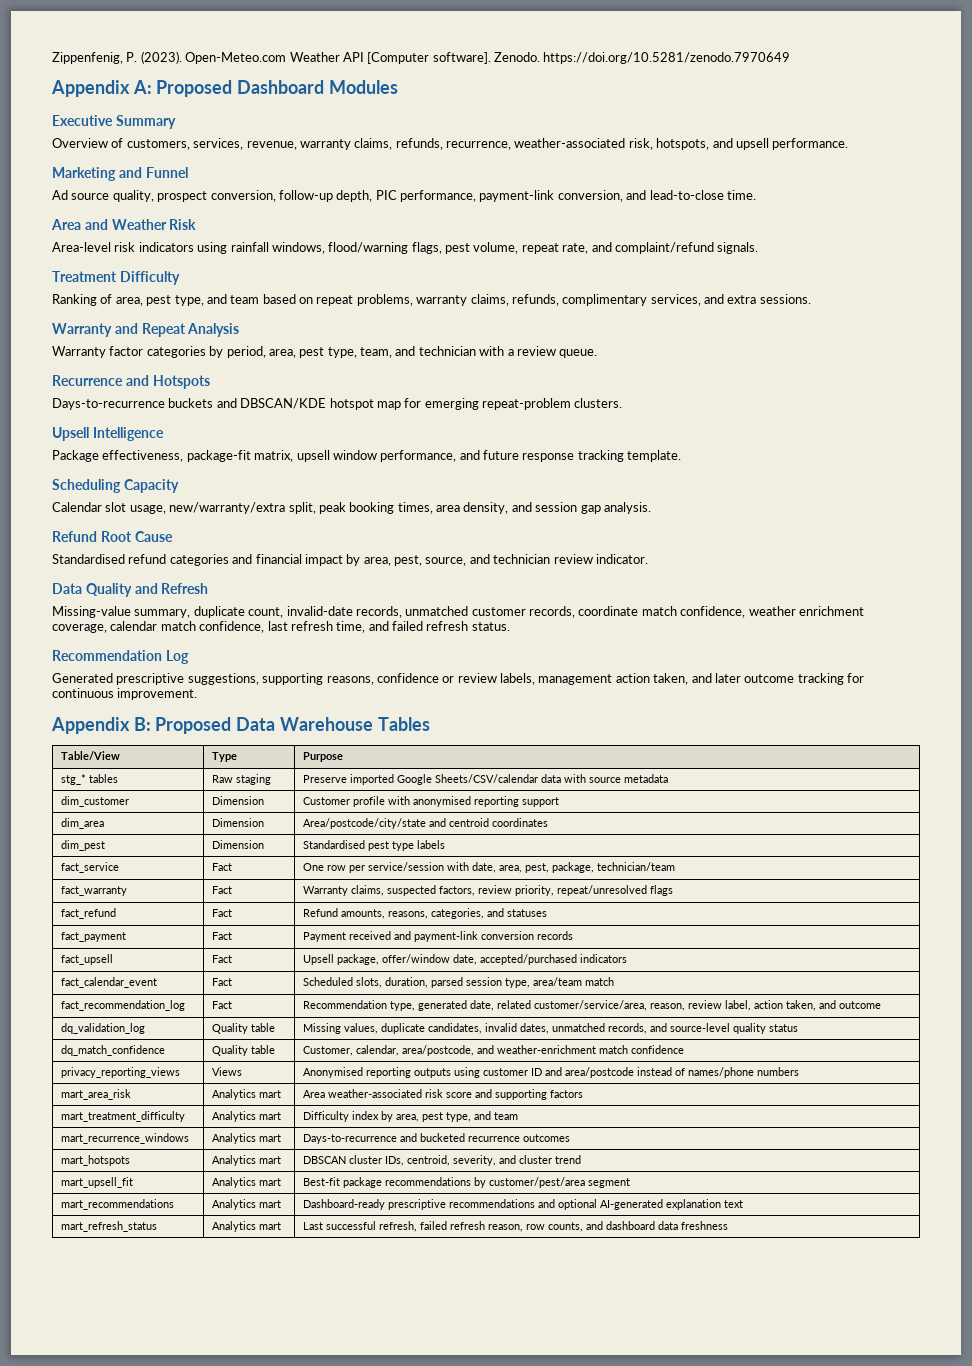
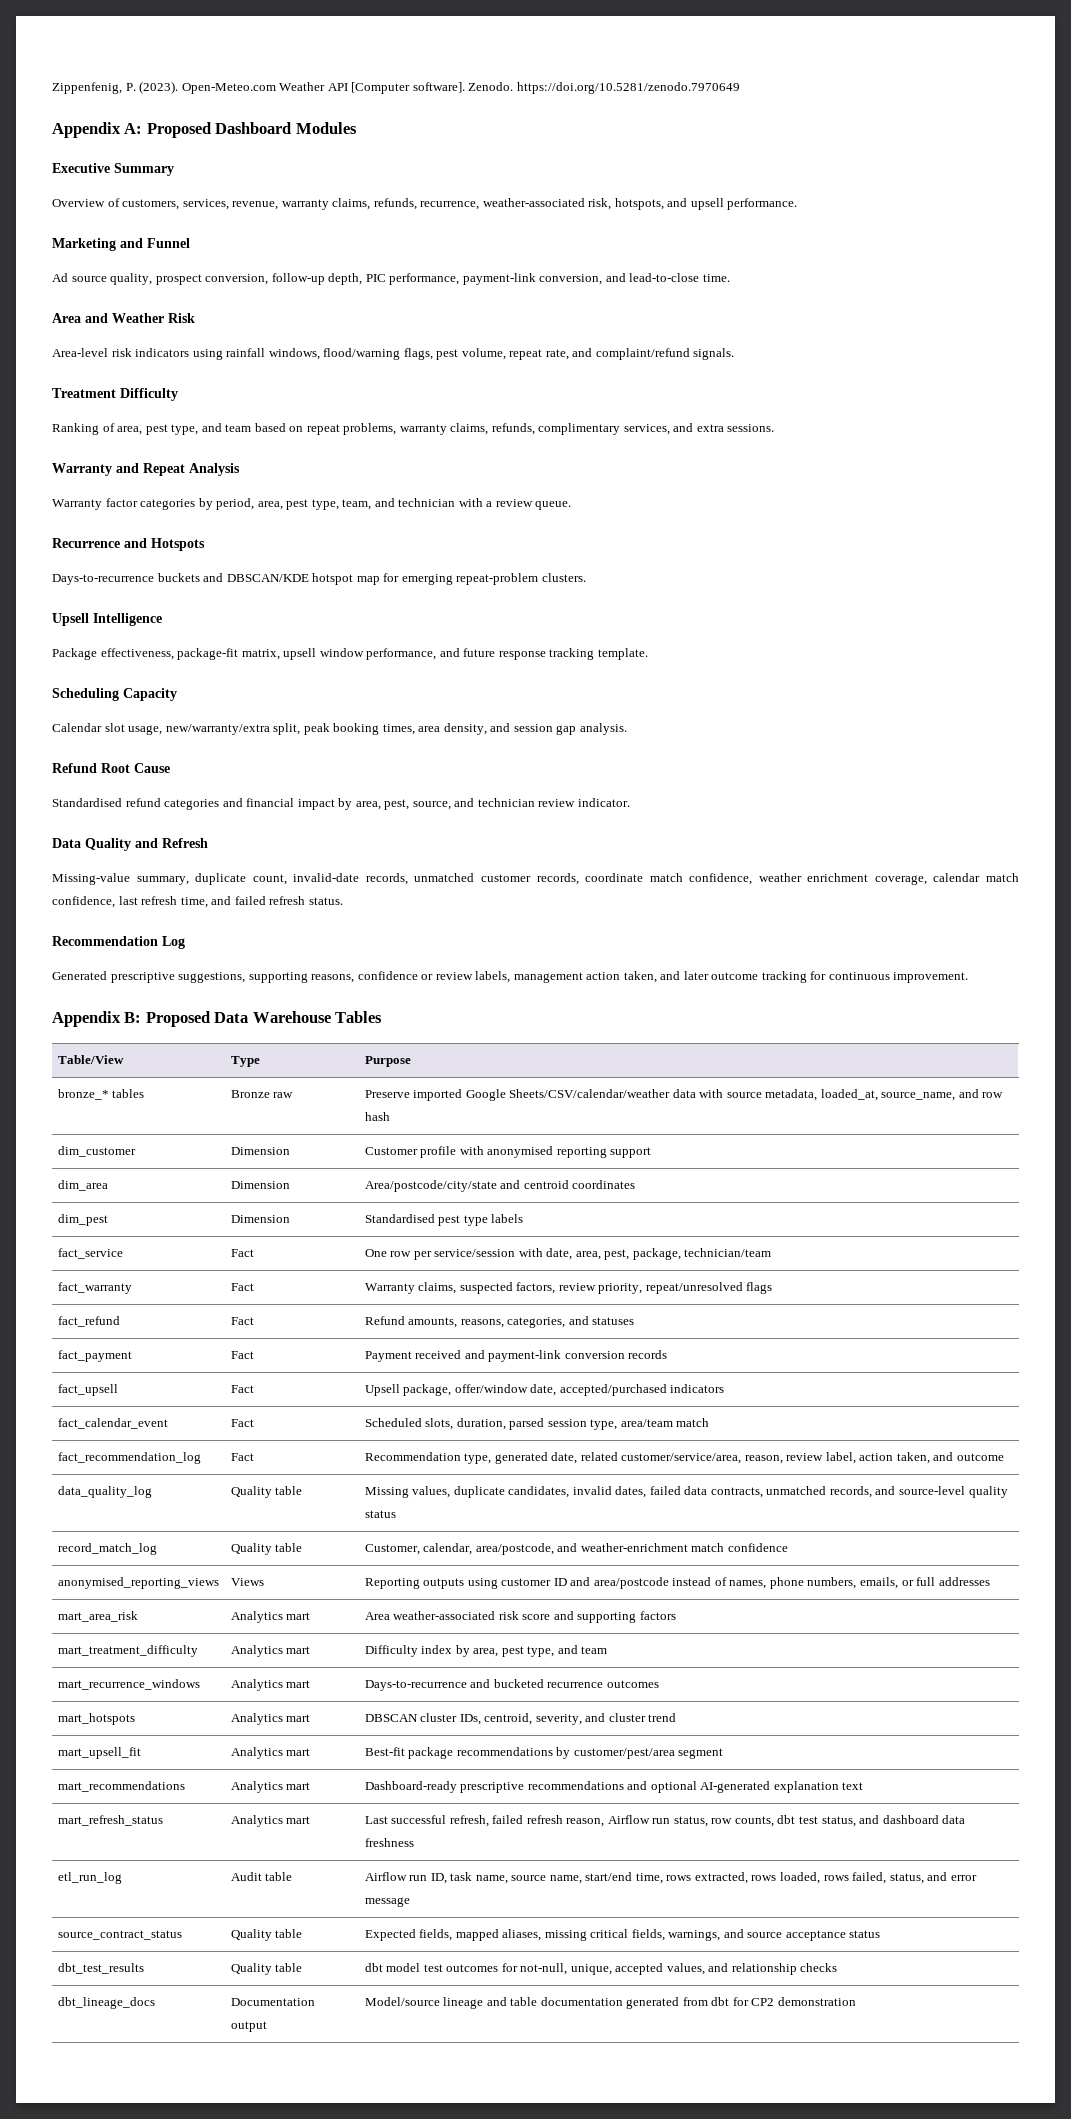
[60,774,86,785] stg_* -> [57,1089,109,1100] bronze_*
[211,774,271,785] Raw staging -> [230,1090,294,1098] Bronze raw
[434,774,538,783] Sheets/CSV/calendar -> [509,1089,671,1098] Sheets/CSV/calendar/weather
[623,774,668,783] metadata -> [765,1089,1004,1101] [364,1112,390,1121] metadata, loaded_at, source_name, and row hash
[60,1023,145,1034] dq_validation_log -> [57,1486,152,1498] data_quality_log
(549, 1028) none -> [649,1486,763,1498] failed data contracts,
[60,1045,165,1056] dq_match_confidence -> [57,1543,157,1555] record_match_log
[60,1067,180,1078] privacy_reporting_views -> [57,1577,219,1589] anonymised_reporting_views
[302,1067,411,1078] Anonymised reporting -> [364,1578,420,1589] Reporting
[687,1067,799,1078] names/phone numbers -> [729,1577,990,1589] names, phone numbers, emails, or full addresses
[525,1221,728,1232] row counts, and dashboard data freshness -> [607,1815,966,1827] [364,1838,414,1847] [57,1872,122,1884] [230,1872,293,1881] [364,1872,977,1884] [364,1897,410,1907] [57,1930,182,1940] [230,1929,303,1941] [364,1929,881,1941] [57,1963,144,1974] [230,1963,303,1975] [364,1963,838,1975] [57,1997,155,2009] [230,1998,315,2006] [230,2021,267,2032] [364,1997,856,2009] Airflow run status, row counts, dbt test status, and dashboard data freshness // etl_run_log | Audit table | Airflow run ID, task name, source name, start/end time, rows extracted, rows loaded, rows failed, status, and error message // source_contract_status | Quality table | Expected fields, mapped aliases, missing critical fields, warnings, and source acceptance status // dbt_test_results | Quality table | dbt model test outcomes for not-null, unique, accepted values, and relationship checks // dbt_lineage_docs | Documentation output | Model/source lineage and table documentation generated from dbt for CP2 demonstration

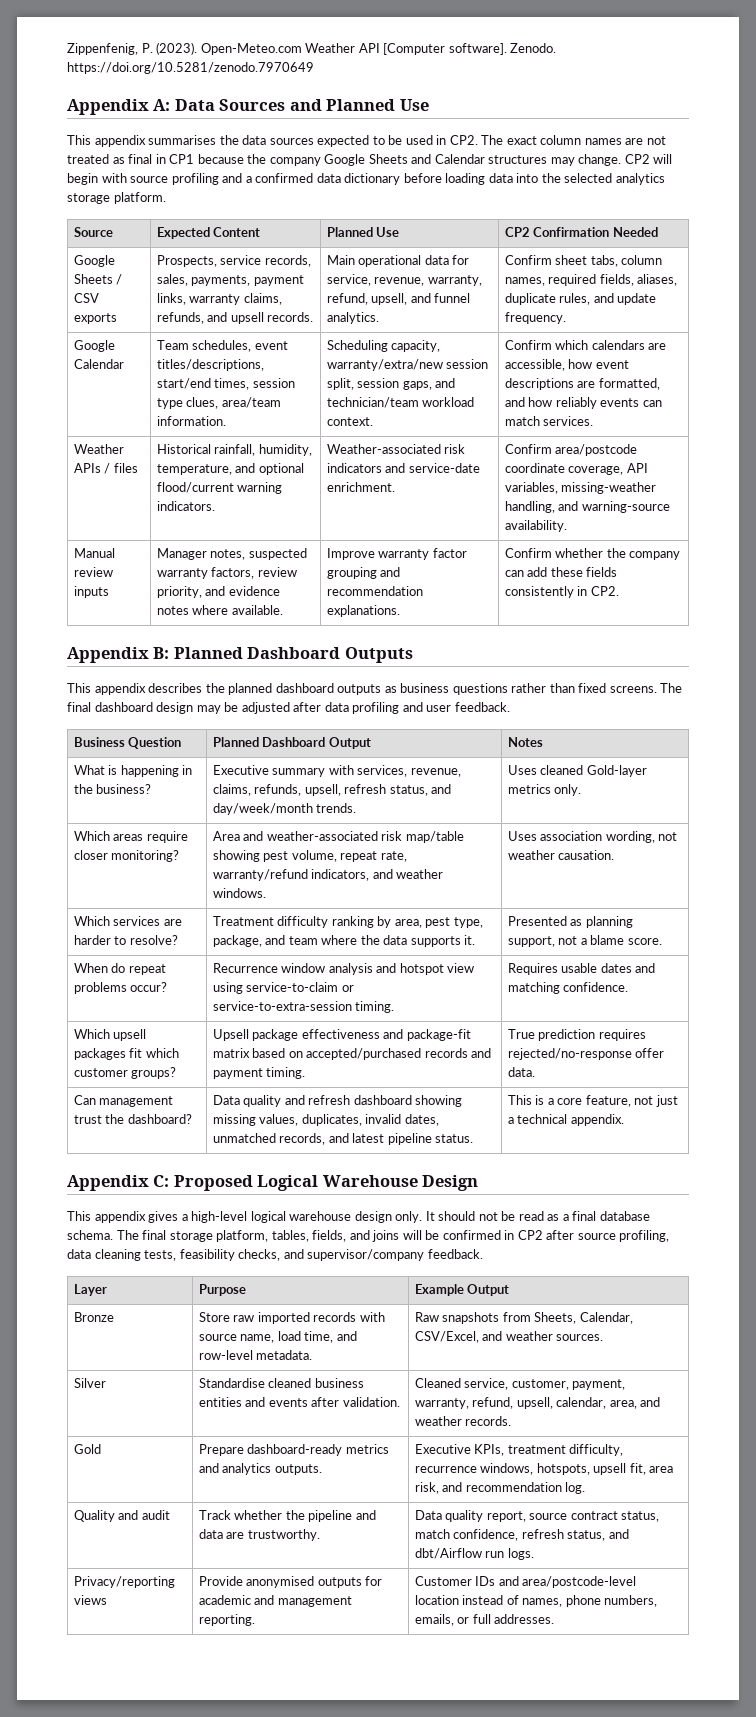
[146,122,357,138] [52,163,174,176] [52,198,798,210] [52,238,190,251] [52,273,730,285] [52,313,195,323] [52,348,735,360] [52,388,178,401] [52,423,775,435] [52,463,240,476] [52,498,572,510] [52,538,205,551] [52,573,586,585] [52,613,162,626] [52,648,648,660] [52,688,177,701] [52,723,627,735] [52,763,170,773] [52,798,630,810] [52,838,208,851] [52,873,1019,885] [52,896,343,908] [52,936,185,949] [52,971,969,983] [52,1011,383,1027] [57,1055,124,1064] [230,1056,260,1067] [364,1056,411,1067] [57,1089,145,1100] [230,1090,294,1098] [364,1089,1004,1101] [364,1112,390,1121] [57,1146,136,1157] [230,1147,290,1155] [364,1146,652,1158] [57,1180,108,1191] [230,1181,290,1189] [364,1180,636,1192] [57,1214,108,1226] [230,1215,290,1223] [364,1214,524,1226] [57,1248,123,1259] [230,1249,254,1257] [364,1248,772,1260] [57,1282,132,1294] [230,1283,254,1291] [364,1282,773,1294] [57,1316,120,1327] [230,1317,254,1325] [364,1316,635,1328] [57,1350,132,1362] [230,1351,254,1359] [364,1350,668,1362] [57,1384,118,1396] [230,1385,254,1393] [364,1384,725,1396] [57,1418,168,1429] [230,1419,254,1427] [364,1418,710,1430] [57,1452,201,1464] [230,1453,254,1461] [364,1452,1004,1464] [57,1486,152,1498] [230,1486,303,1498] [364,1486,1008,1498] [364,1510,396,1518] [57,1543,157,1555] [230,1543,303,1555] [364,1543,788,1555] [57,1577,219,1589] [230,1578,264,1586] [364,1577,669,1589] Proposed Dashboard Modules // Executive Summary // Overview of customers, services, revenue, warranty claims, refunds, recurrence, weather-associated risk, hotspots, and upsell performance. // Marketing and Funnel // Ad source quality, prospect conversion, follow-up depth, PIC performance, payment-link conversion, and lead-to-close time. // Area and Weather Risk // Area-level risk indicators using rainfall windows, flood/warning flags, pest volume, repeat rate, and complaint/refund signals. // Treatment Difficulty // Ranking of area, pest type, and team based on repeat problems, warranty claims, refunds, complimentary services, and extra sessions. // Warranty and Repeat Analysis // Warranty factor categories by period, area, pest type, team, and technician with a review queue. // Recurrence and Hotspots // Days-to-recurrence buckets and DBSCAN/KDE hotspot map for emerging repeat-problem clusters. // Upsell Intelligence // Package effectiveness, package-fit matrix, upsell window performance, and future response tracking template. // Scheduling Capacity // Calendar slot usage, new/warranty/extra split, peak booking times, area density, and session gap analysis. // Refund Root Cause // Standardised refund categories and financial impact by area, pest, source, and technician review indicator. // Data Quality and Refresh // Missing-value summary, duplicate count, invalid-date records, unmatched customer records, coordinate match confidence, weather enrichment coverage, calendar match confidence, last refresh time, and failed refresh status. // Recommendation Log // Generated prescriptive suggestions, supporting reasons, confidence or review labels, management action taken, and later outcome tracking for continuous improvement. // Appendix B: Proposed Data Warehouse Tables // Table/View | Type | Purpose // bronze_* tables | Bronze raw | Preserve imported Google Sheets/CSV/calendar/weather data with source metadata, loaded_at, source_name, and row hash // dim_customer | Dimension | Customer profile with anonymised reporting support // dim_area | Dimension | Area/postcode/city/state and centroid coordinates // dim_pest | Dimension | Standardised pest type labels // fact_service | Fact | One row per service/session with date, area, pest, package, technician/team // fact_warranty | Fact | Warranty claims, suspected factors, review priority, repeat/unresolved flags // fact_refund | Fact | Refund amounts, reasons, categories, and statuses // fact_payment | Fact | Payment received and payment-link conversion records // fact_upsell | Fact | Upsell package, offer/window date, accepted/purchased indicators // fact_calendar_event | Fact | Scheduled slots, duration, parsed session type, area/team match // fact_recommendation_log | Fact | Recommendation type, generated date, related customer/service/area, reason, review label, action taken, and outcome // data_quality_log | Quality table | Missing values, duplicate candidates, invalid dates, failed data contracts, unmatched records, and source-level quality status // record_match_log | Quality table | Customer, calendar, area/postcode, and weather-enrichment match confidence // anonymised_reporting_views | Views | Reporting outputs using customer ID and area/postcode -> [174,99,429,111] [67,135,666,147] [67,154,673,166] [67,173,665,185] [67,192,166,204] [73,227,113,237] [156,227,261,239] [326,227,400,237] [504,227,658,237] [73,255,115,267] [73,274,123,285] [73,293,99,303] [73,313,117,324] [156,255,311,267] [156,274,304,286] [156,293,282,305] [156,312,314,324] [326,255,470,267] [326,274,482,286] [326,293,471,305] [326,312,379,324] [504,255,663,267] [504,274,678,286] [504,293,657,305] [504,312,566,324] [73,340,115,352] [73,359,124,369] [156,340,288,352] [156,359,264,371] [156,378,295,390] [156,397,281,409] [156,416,226,426] [326,340,441,352] [326,359,489,371] [326,378,456,390] [326,397,475,408] [326,417,373,426] [504,340,667,350] [504,359,629,371] [504,378,660,390] [504,397,662,409] [504,416,594,426] [73,444,124,454] [73,463,138,474] [156,444,312,456] [156,463,304,475] [156,482,283,494] [156,501,215,511] [326,444,466,454] [326,463,480,473] [326,482,395,492] [504,444,638,456] [504,463,648,475] [504,482,657,494] [504,501,670,513] [504,520,567,532] [73,548,115,558] [73,567,113,577] [73,586,109,598] [156,548,307,560] [156,567,297,579] [156,586,280,598] [156,605,283,615] [326,548,467,560] [326,567,401,579] [326,586,423,596] [326,605,400,617] [504,548,681,560] [504,567,618,577] [504,586,619,598] [67,647,413,663] [67,683,683,695] [67,702,510,714] [73,737,182,749] [212,737,371,749] [507,737,543,747] [73,765,193,777] [73,784,152,794] [212,765,461,777] [212,784,452,796] [212,803,357,815] [507,765,647,777] [507,784,582,796] [73,831,188,843] [73,850,180,862] [212,831,464,843] [212,850,407,862] [212,869,444,881] [212,888,266,898] [507,831,678,843] [507,850,615,860] [73,916,182,926] [73,935,178,945] [212,916,483,928] [212,935,476,947] [507,916,633,928] [507,935,662,947] [73,963,166,975] [73,982,168,994] [212,963,475,975] [212,982,354,994] [212,1001,395,1013] [507,963,656,975] [507,982,629,994] [73,1029,147,1041] [73,1048,179,1060] [73,1067,177,1079] [212,1029,471,1041] [212,1048,492,1060] [212,1067,306,1079] [507,1029,646,1041] [507,1048,665,1060] [507,1067,535,1077] [73,1095,174,1107] [73,1114,192,1124] [212,1095,463,1107] [212,1114,439,1126] [212,1133,474,1145] [507,1095,678,1107] [507,1114,624,1126] [67,1175,479,1191] [67,1211,650,1223] [67,1230,670,1242] [67,1249,483,1261] [73,1284,107,1296] [198,1284,246,1296] [414,1284,510,1296] [73,1312,114,1322] [198,1312,385,1324] [198,1331,357,1343] [198,1350,313,1360] [414,1312,633,1324] [414,1331,604,1343] [73,1378,106,1388] [198,1378,364,1388] [198,1397,400,1407] [414,1378,626,1390] [414,1397,661,1409] [414,1416,512,1426] [73,1444,101,1454] [198,1444,389,1456] [198,1463,322,1475] [414,1444,624,1456] [414,1463,674,1475] [414,1482,586,1494] [73,1510,170,1522] [198,1510,376,1522] [198,1529,320,1541] [414,1510,660,1522] [414,1529,629,1541] [414,1548,534,1560] [73,1576,175,1588] [73,1595,107,1605] [198,1576,383,1588] [198,1595,352,1607] [198,1614,255,1626] [414,1576,637,1588] [414,1595,459,1605] Data Sources and Planned Use // This appendix summarises the data sources expected to be used in CP2. The exact column names are not treated as final in CP1 because the company Google Sheets and Calendar structures may change. CP2 will begin with source profiling and a confirmed data dictionary before loading data into the selected analytics storage platform. // Source | Expected Content | Planned Use | CP2 Confirmation Needed // Google Sheets / CSV exports | Prospects, service records, sales, payments, payment links, warranty claims, refunds, and upsell records. | Main operational data for service, revenue, warranty, refund, upsell, and funnel analytics. | Confirm sheet tabs, column names, required fields, aliases, duplicate rules, and update frequency. // Google Calendar | Team schedules, event titles/descriptions, start/end times, session type clues, area/team information. | Scheduling capacity, warranty/extra/new session split, session gaps, and technician/team workload context. | Confirm which calendars are accessible, how event descriptions are formatted, and how reliably events can match services. // Weather APIs / files | Historical rainfall, humidity, temperature, and optional flood/current warning indicators. | Weather-associated risk indicators and service-date enrichment. | Confirm area/postcode coordinate coverage, API variables, missing-weather handling, and warning-source availability. // Manual review inputs | Manager notes, suspected warranty factors, review priority, and evidence notes where available. | Improve warranty factor grouping and recommendation explanations. | Confirm whether the company can add these fields consistently in CP2. // Appendix B: Planned Dashboard Outputs // This appendix describes the planned dashboard outputs as business questions rather than fixed screens. The final dashboard design may be adjusted after data profiling and user feedback. // Business Question | Planned Dashboard Output | Notes // What is happening in the business? | Executive summary with services, revenue, claims, refunds, upsell, refresh status, and day/week/month trends. | Uses cleaned Gold-layer metrics only. // Which areas require closer monitoring? | Area and weather-associated risk map/table showing pest volume, repeat rate, warranty/refund indicators, and weather windows. | Uses association wording, not weather causation. // Which services are harder to resolve? | Treatment difficulty ranking by area, pest type, package, and team where the data supports it. | Presented as planning support, not a blame score. // When do repeat problems occur? | Recurrence window analysis and hotspot view using service-to-claim or service-to-extra-session timing. | Requires usable dates and matching confidence. // Which upsell packages fit which customer groups? | Upsell package effectiveness and package-fit matrix based on accepted/purchased records and payment timing. | True prediction requires rejected/no-response offer data. // Can management trust the dashboard? | Data quality and refresh dashboard showing missing values, duplicates, invalid dates, unmatched records, and latest pipeline status. | This is a core feature, not just a technical appendix. // Appendix C: Proposed Logical Warehouse Design // This appendix gives a high-level logical warehouse design only. It should not be read as a final database schema. The final storage platform, tables, fields, and joins will be confirmed in CP2 after source profiling, data cleaning tests, feasibility checks, and supervisor/company feedback. // Layer | Purpose | Example Output // Bronze | Store raw imported records with source name, load time, and row-level metadata. | Raw snapshots from Sheets, Calendar, CSV/Excel, and weather sources. // Silver | Standardise cleaned business entities and events after validation. | Cleaned service, customer, payment, warranty, refund, upsell, calendar, area, and weather records. // Gold | Prepare dashboard-ready metrics and analytics outputs. | Executive KPIs, treatment difficulty, recurrence windows, hotspots, upsell fit, area risk, and recommendation log. // Quality and audit | Track whether the pipeline and data are trustworthy. | Data quality report, source contract status, match confidence, refresh status, and dbt/Airflow run logs. // Privacy/reporting views | Provide anonymised outputs for academic and management reporting. | Customer IDs and area/postcode-level location
[938,1577,990,1586] [57,1611,138,1622] [230,1611,311,1623] [364,1611,676,1623] [57,1645,198,1657] [230,1645,311,1657] [364,1645,608,1657] [57,1679,200,1690] [230,1679,311,1691] [364,1679,659,1691] [57,1713,135,1725] [230,1713,311,1725] [364,1713,677,1725] [57,1747,141,1759] [230,1747,311,1759] [364,1747,724,1759] [57,1781,185,1792] [230,1781,311,1793] [364,1781,864,1793] [57,1815,163,1826] [230,1815,311,1827] [364,1815,966,1827] [364,1838,414,1847] [57,1872,122,1884] [230,1872,293,1881] [364,1872,977,1884] [364,1897,410,1907] [57,1930,182,1940] [230,1929,303,1941] [364,1929,881,1941] [57,1963,144,1974] [230,1963,303,1975] [364,1963,838,1975] [57,1997,155,2009] [230,1998,315,2006] [230,2021,267,2032] [364,1997,856,2009] addresses // mart_area_risk | Analytics mart | Area weather-associated risk score and supporting factors // mart_treatment_difficulty | Analytics mart | Difficulty index by area, pest type, and team // mart_recurrence_windows | Analytics mart | Days-to-recurrence and bucketed recurrence outcomes // mart_hotspots | Analytics mart | DBSCAN cluster IDs, centroid, severity, and cluster trend // mart_upsell_fit | Analytics mart | Best-fit package recommendations by customer/pest/area segment // mart_recommendations | Analytics mart | Dashboard-ready prescriptive recommendations and optional AI-generated explanation text // mart_refresh_status | Analytics mart | Last successful refresh, failed refresh reason, Airflow run status, row counts, dbt test status, and dashboard data freshness // etl_run_log | Audit table | Airflow run ID, task name, source name, start/end time, rows extracted, rows loaded, rows failed, status, and error message // source_contract_status | Quality table | Expected fields, mapped aliases, missing critical fields, warnings, and source acceptance status // dbt_test_results | Quality table | dbt model test outcomes for not-null, unique, accepted values, and relationship checks // dbt_lineage_docs | Documentation output | Model/source lineage and table documentation generated from dbt for CP2 demonstration -> [494,1614,555,1624] addresses.

